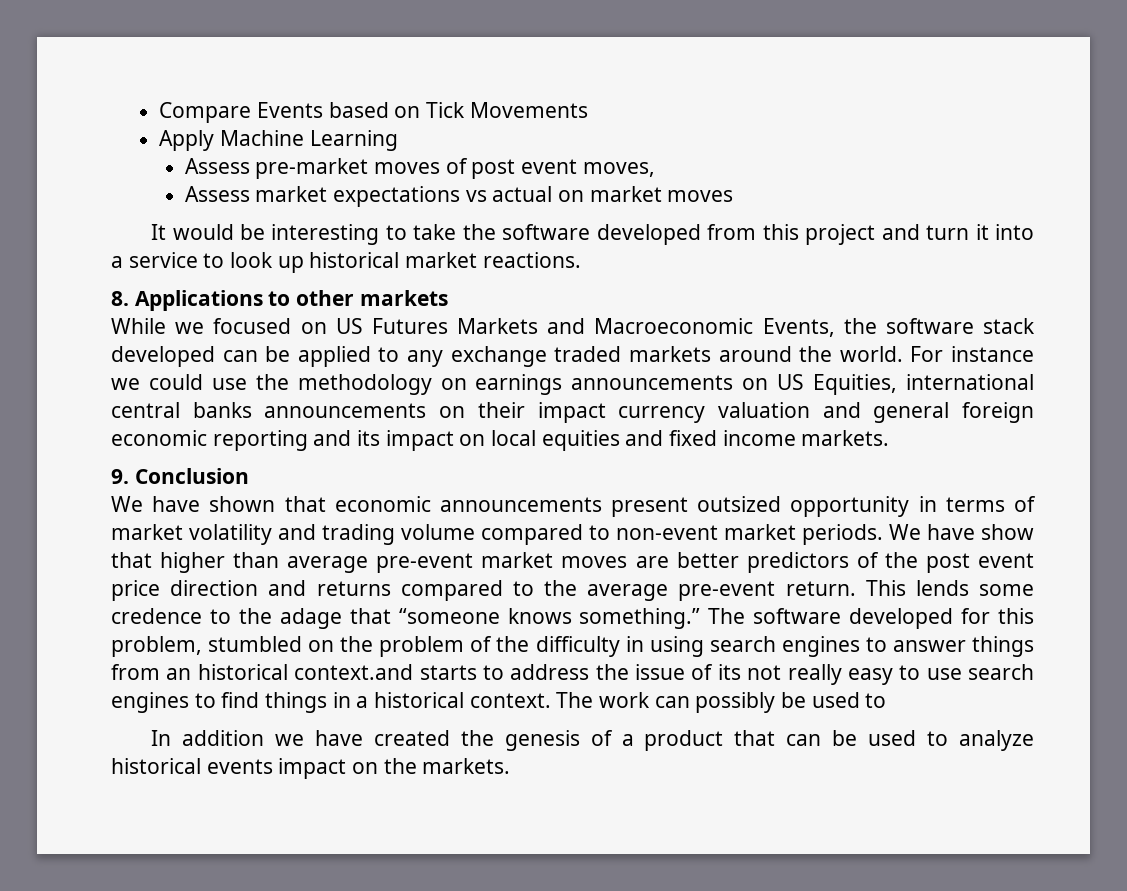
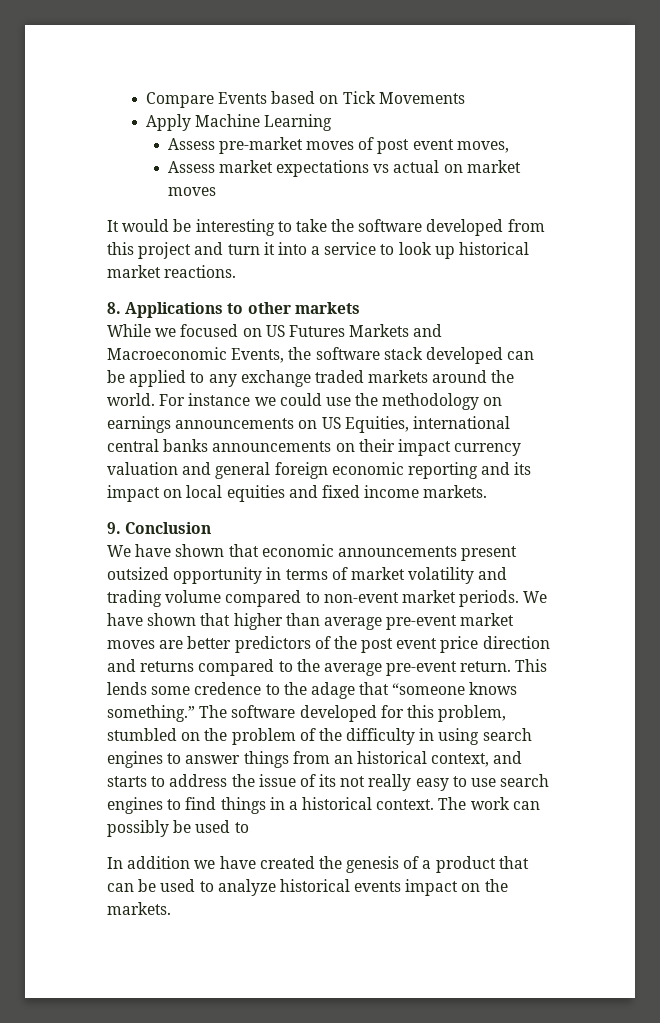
[981,524,1034,540] show -> [147,613,197,626] shown
[294,664,414,680] context.and -> [431,751,523,767] context, and

